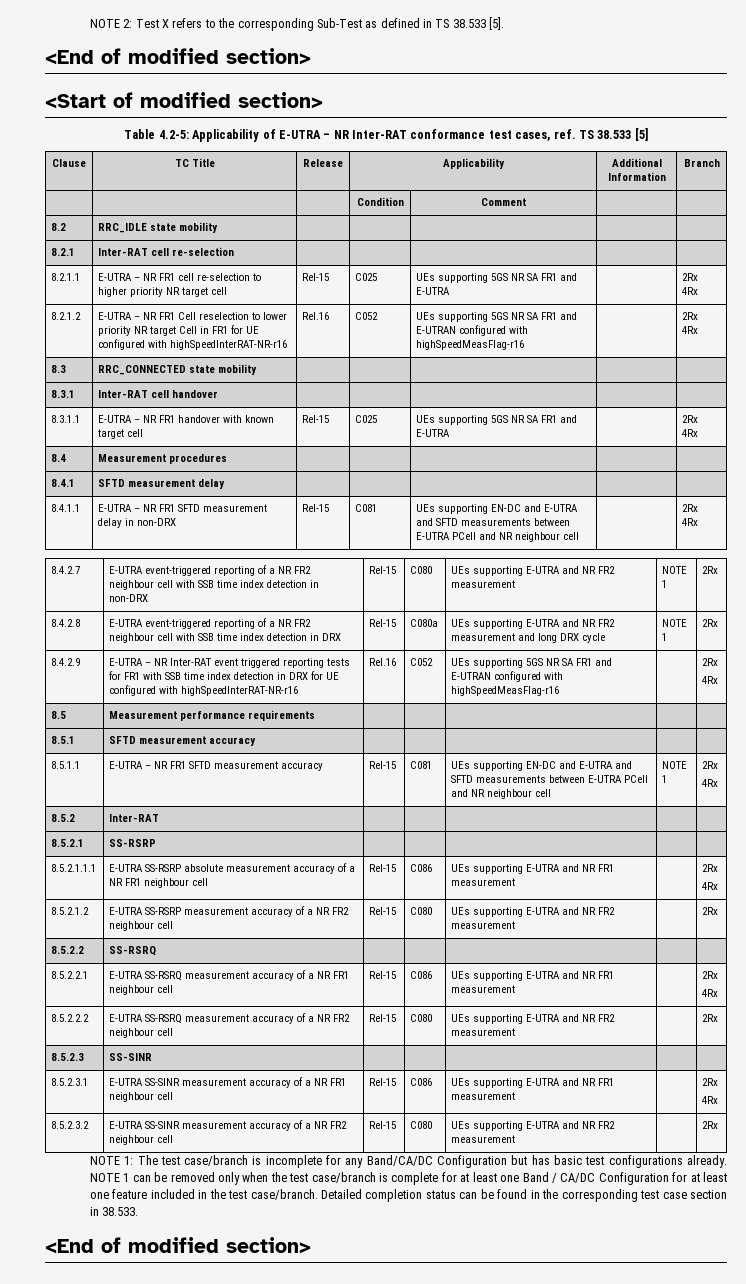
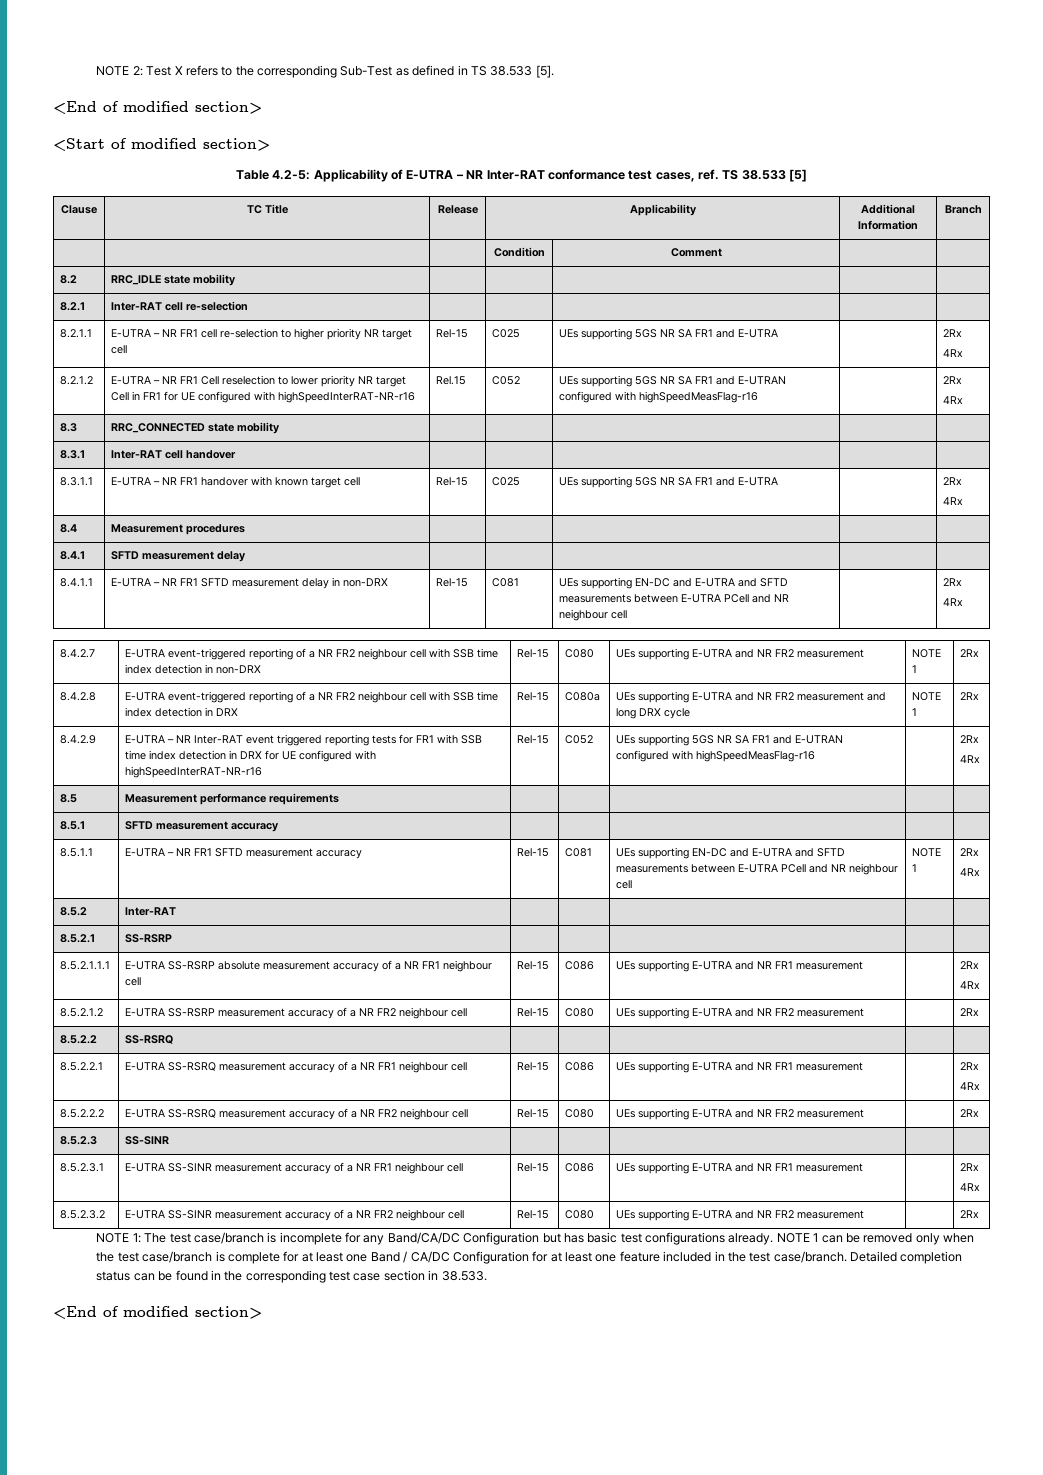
[302,312,330,320] Rel.16 -> [436,376,467,385] Rel.15
[369,658,397,666] Rel.16 -> [517,735,550,744] Rel-15

